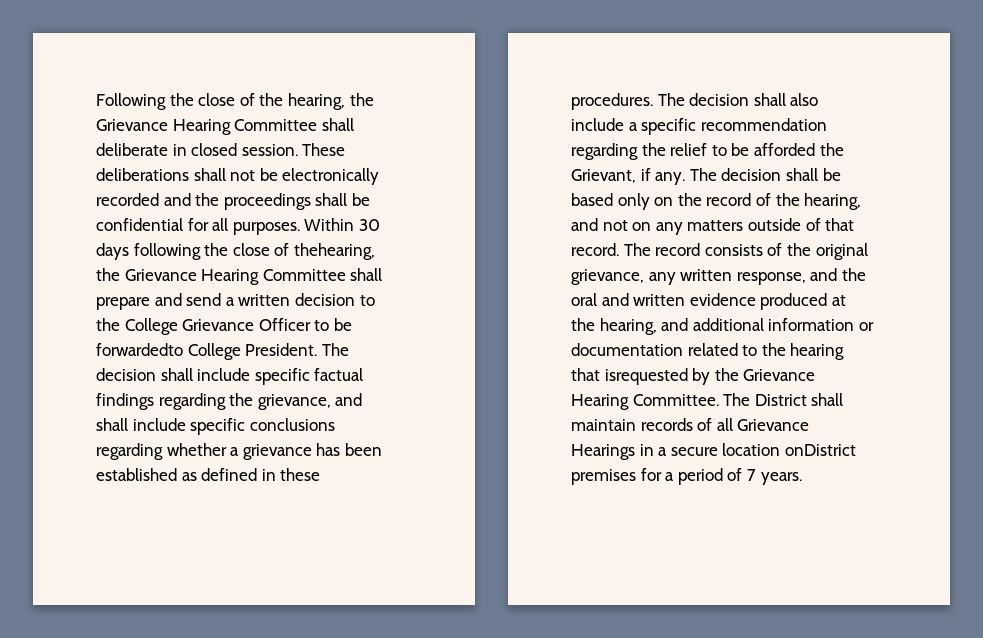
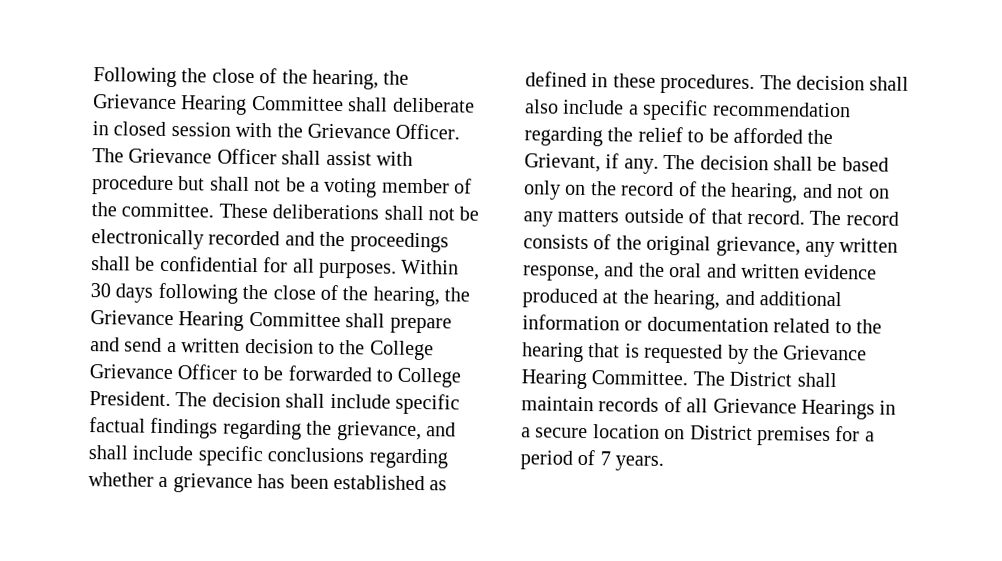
[241,144,298,156] session. -> [170,122,461,140] [92,148,413,166] [92,175,473,198] [91,202,215,218] session with the Grievance Officer. The Grievance Officer shall assist with procedure but shall not be a voting member of the committee.
[293,243,375,260] thehearing, -> [342,286,440,307] the hearing,
[96,343,183,356] forwardedto -> [287,365,393,382] forwarded to
[604,368,688,385] isrequested -> [624,343,724,364] is requested
[784,444,856,456] onDistrict -> [664,425,753,441] on District

